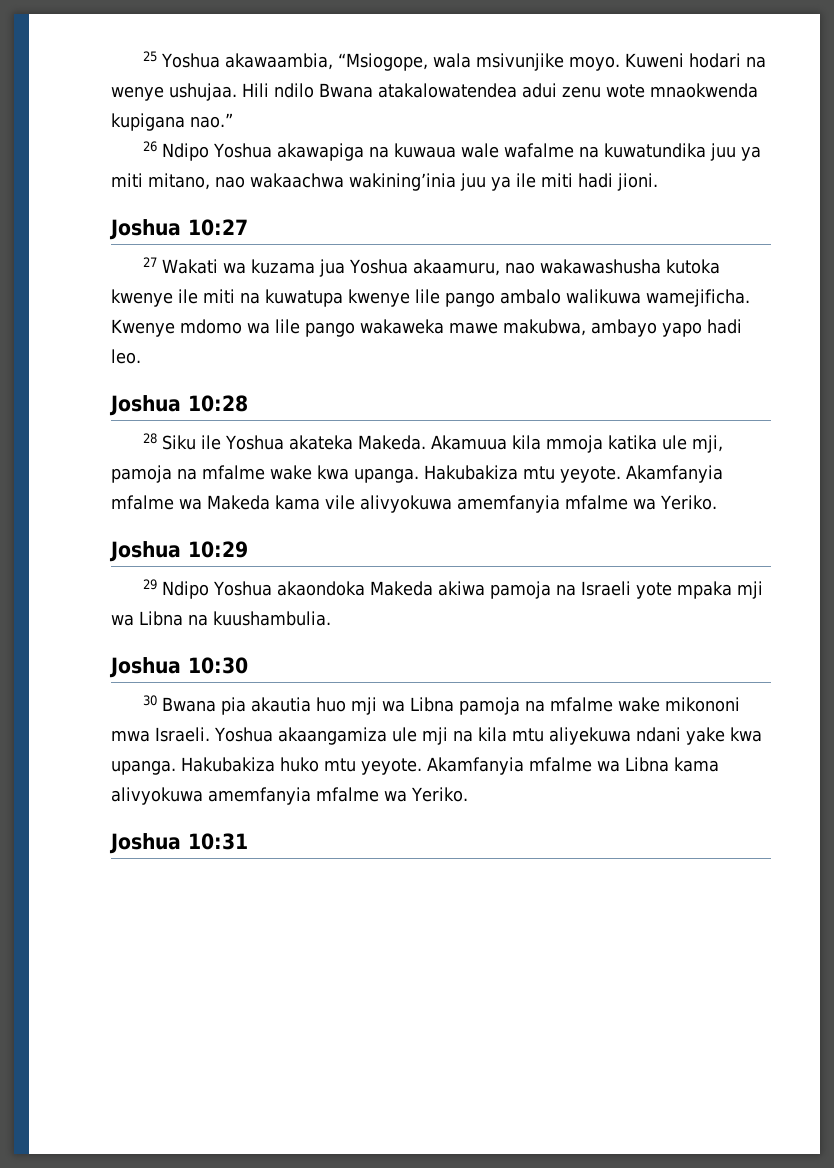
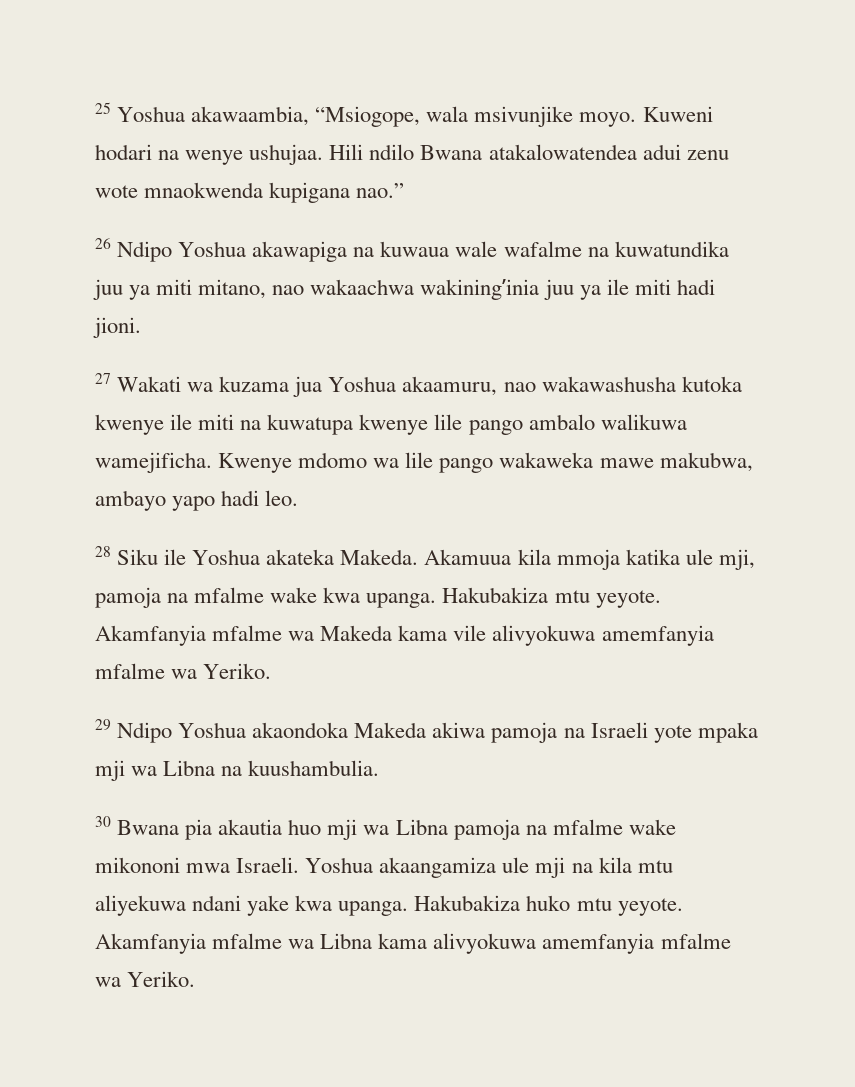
[109,219,248,240] // Joshua 10:27 -> (141, 327) none
[109,395,248,416] // Joshua 10:28 -> (299, 498) none
[109,541,248,562] // Joshua 10:29 -> (272, 671) none
[109,657,248,678] // Joshua 10:30 -> (380, 768) none
[109,833,248,854] // Joshua 10:31 -> (196, 979) none

